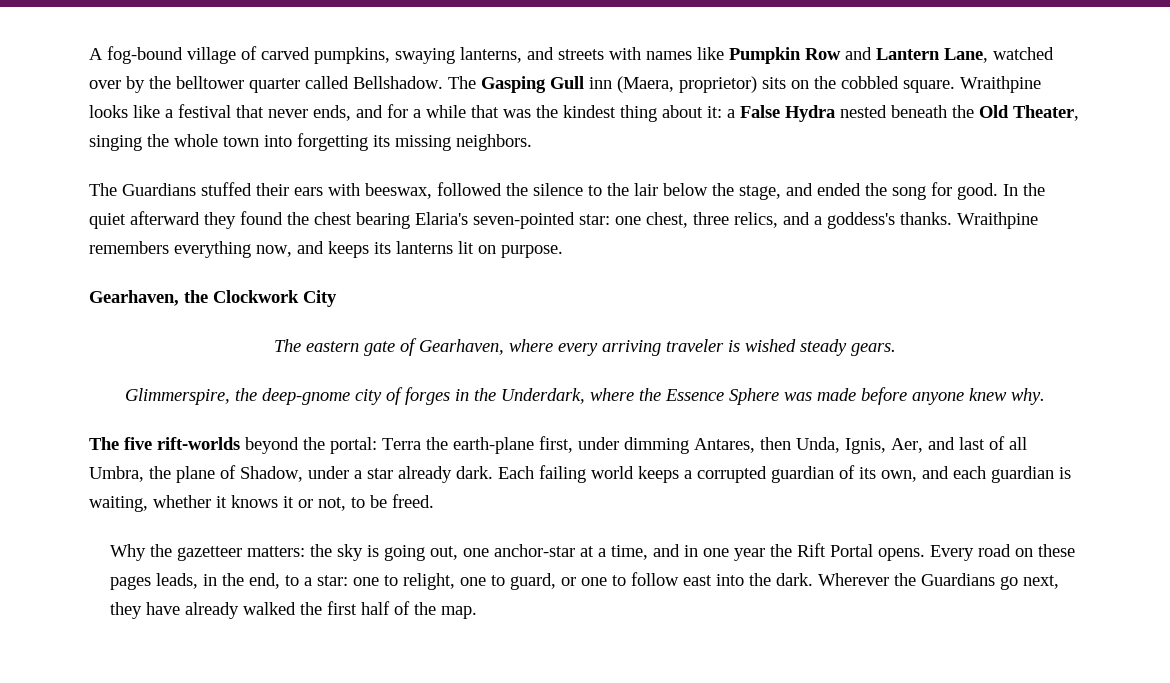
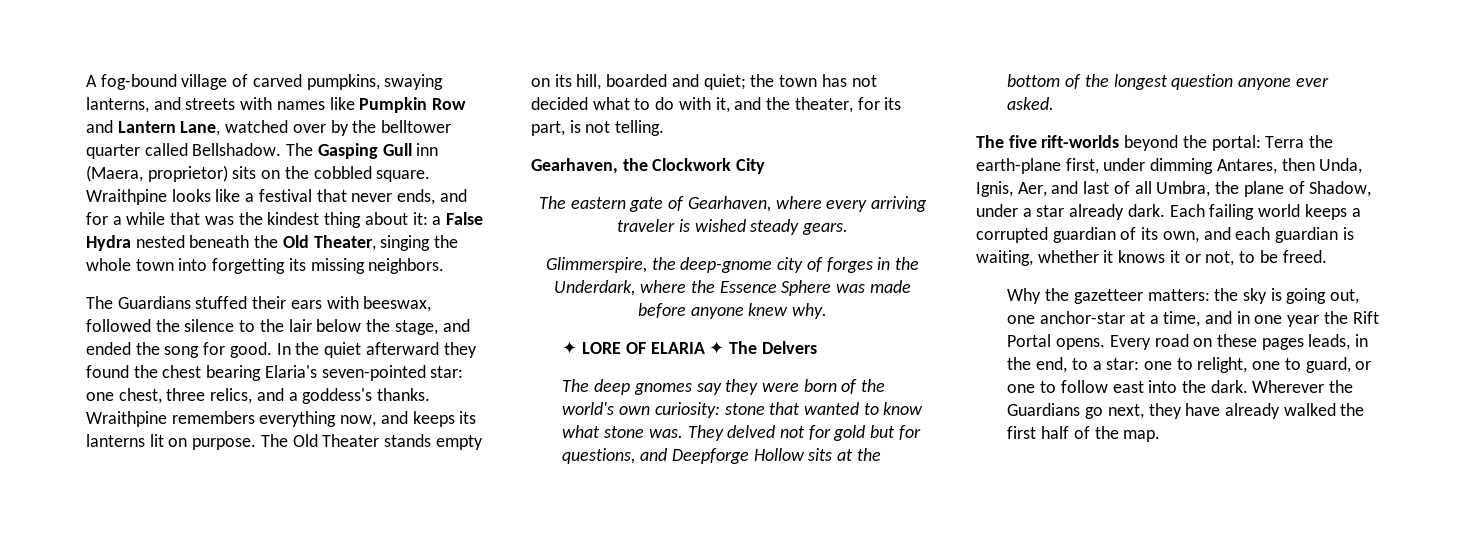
(563, 251) none -> [260,434,483,450] [531,74,877,90] [531,97,902,113] [531,120,665,136] The Old Theater stands empty on its hill, boarded and quiet; the town has not decided what to do with it, and the theater, for its part, is not telling.
(1045, 396) none -> [562,340,817,355] [562,379,886,395] [562,402,924,418] [562,425,921,441] [562,448,881,464] [1007,74,1329,90] [1007,97,1055,110] // ✦ LORE OF ELARIA ✦ The Delvers // The deep gnomes say they were born of the world's own curiosity: stone that wanted to know what stone was. They delved not for gold but for questions, and Deepforge Hollow sits at the bottom of the longest question anyone ever asked.

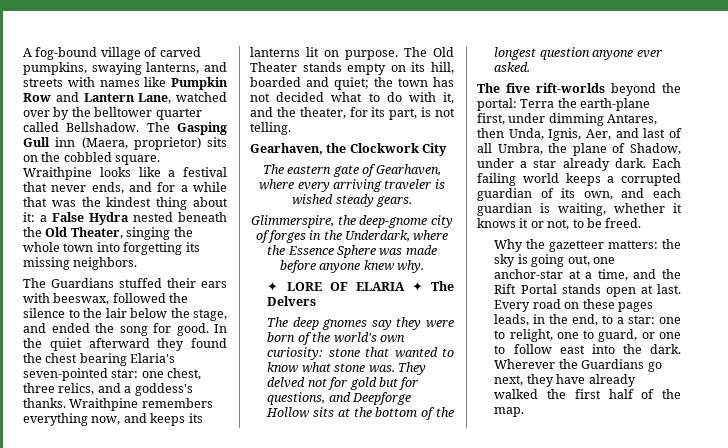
[1236,311,1379,327] [1007,334,1106,350] in one year the Rift Portal opens. -> [662,269,681,279] [494,284,681,297] the Rift Portal stands open at last.

